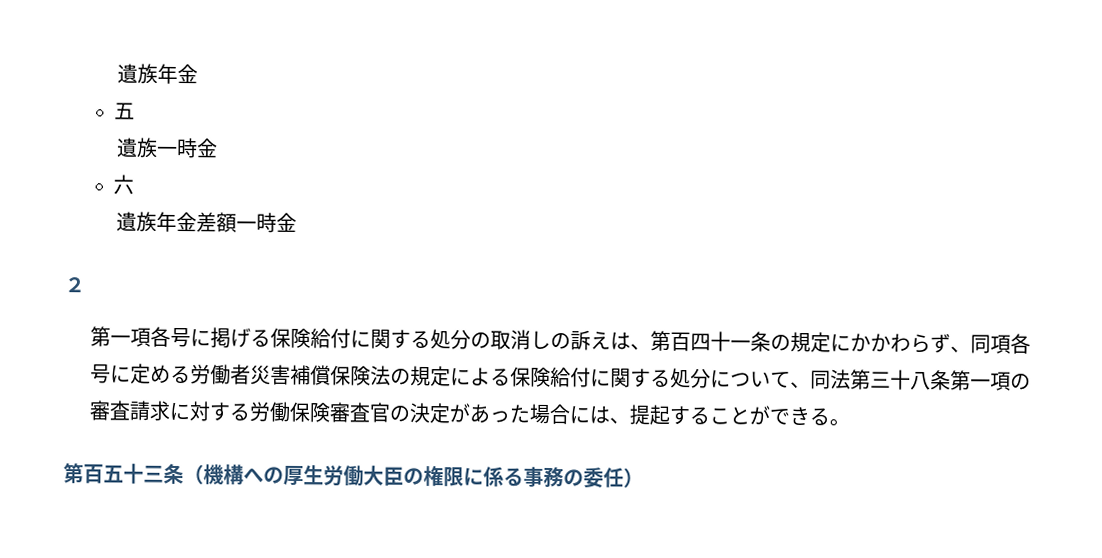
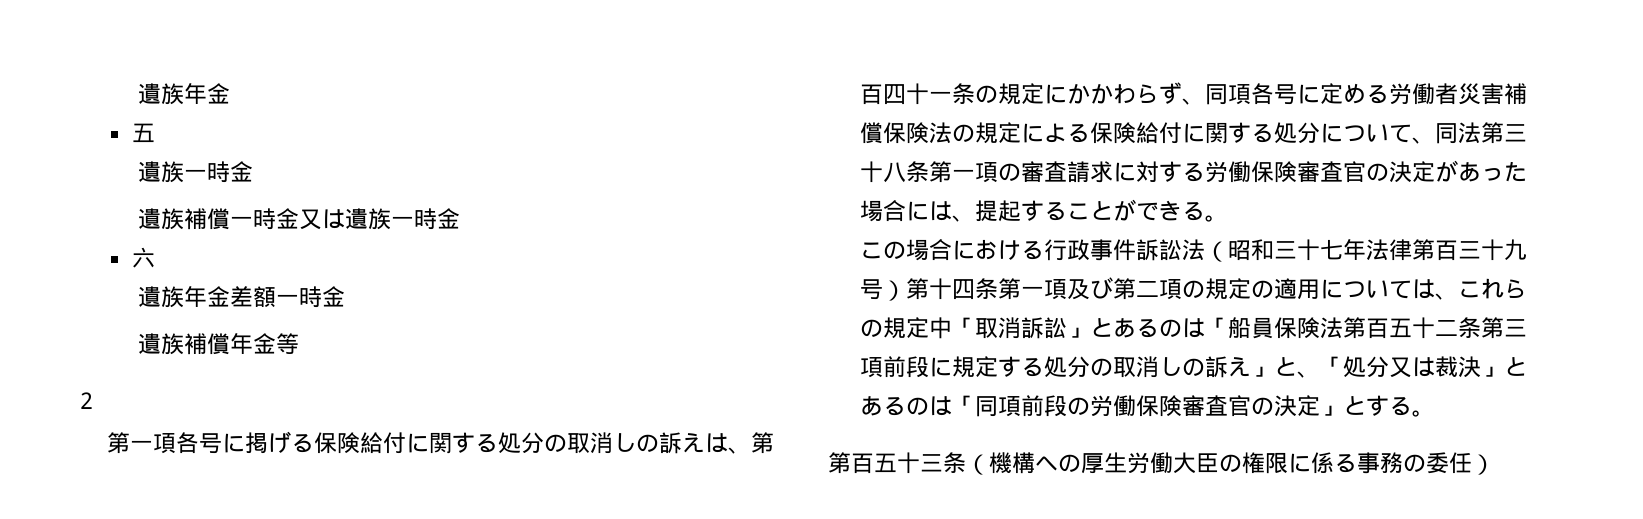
(219, 148) none -> [138,208,461,230] // 遺族補償一時金又は遺族一時金
(298, 222) none -> [138,333,300,355] // 遺族補償年金等
(850, 422) none -> [859,239,1527,262] [859,277,1527,301] [859,317,1527,339] [859,356,1527,378] [859,395,1435,417] // この場合における行政事件訴訟法（昭和三十七年法律第百三十九号）第十四条第一項及び第二項の規定の適用については、これらの規定中「取消訴訟」とあるのは「船員保険法第百五十二条第三項前段に規定する処分の取消しの訴え」と、「処分又は裁決」とあるのは「同項前段の労働保険審査官の決定」とする。

